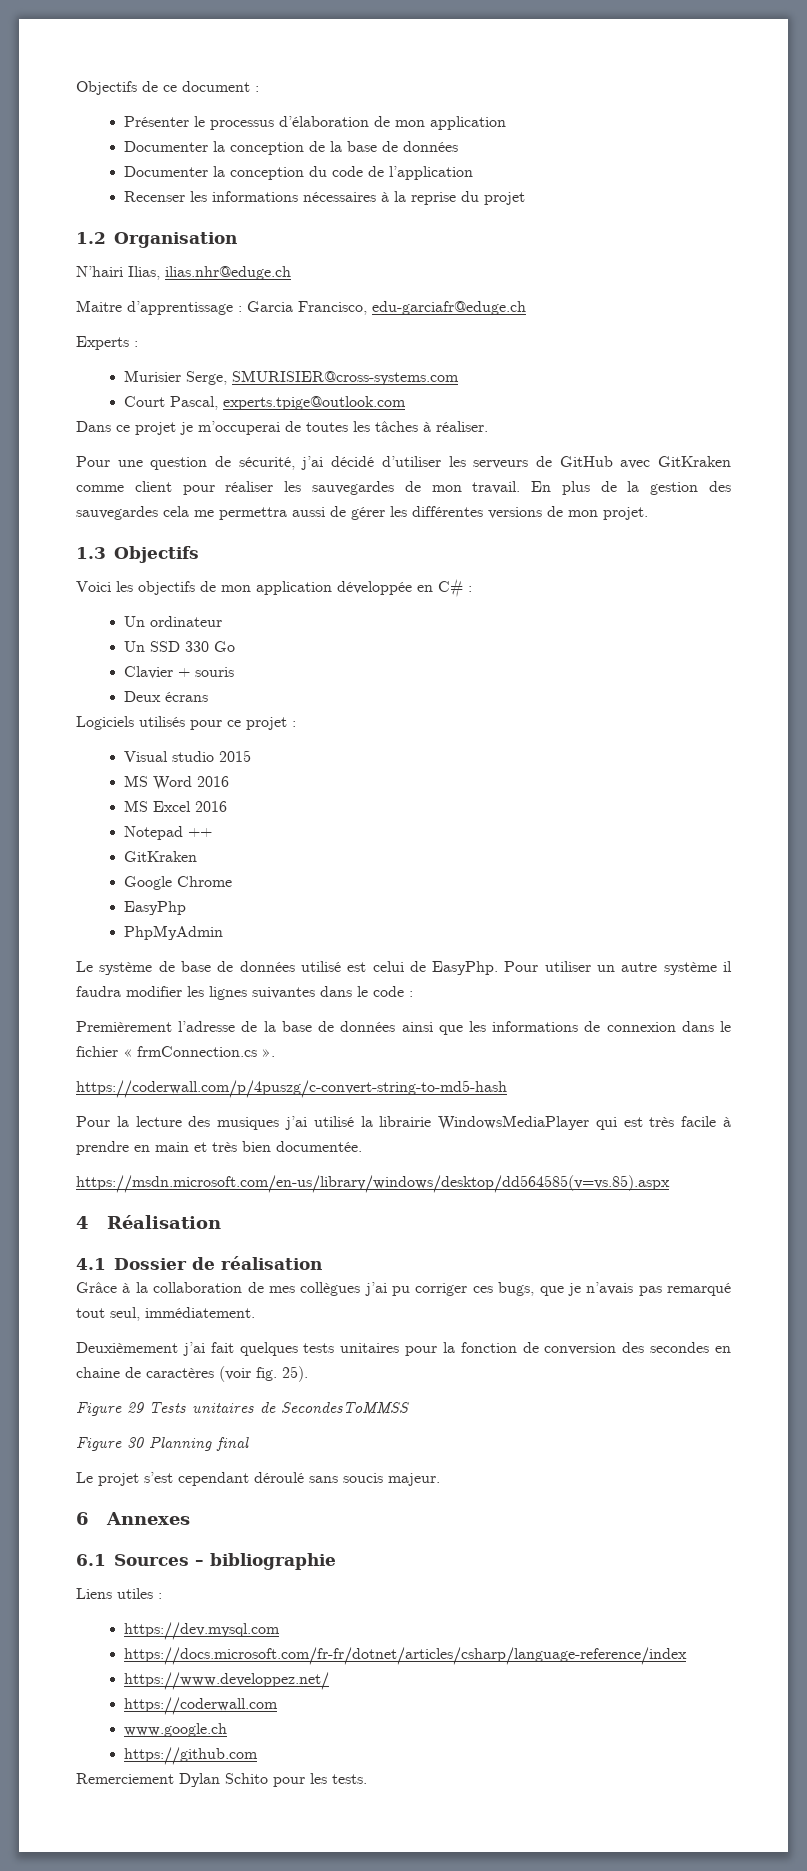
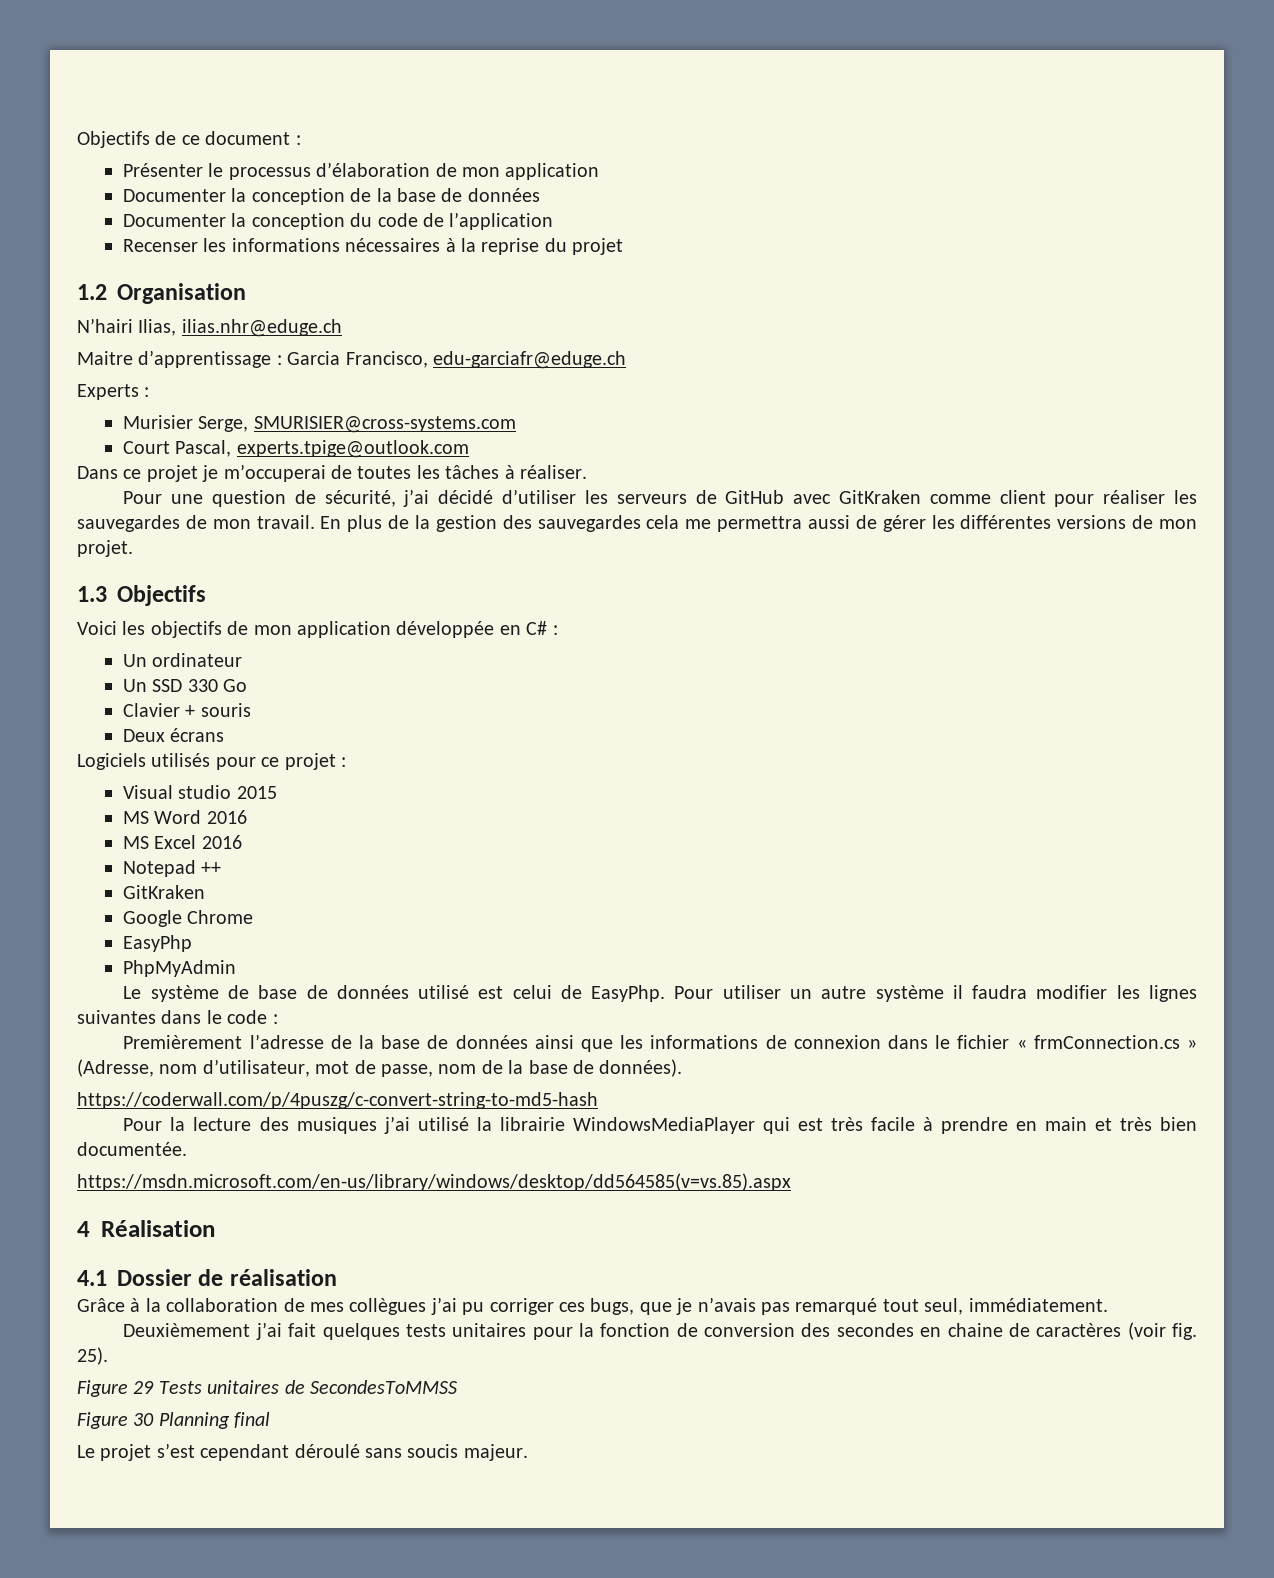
[262,1049,275,1057] ». -> [1186,1039,1197,1049] [77,1059,683,1077] » (Adresse, nom d’utilisateur, mot de passe, nom de la base de données).
[76,1512,190,1525] [76,1553,336,1570] [76,1588,162,1599] [124,1622,281,1640] [124,1647,688,1665] [124,1672,330,1690] [124,1697,279,1715] [124,1723,228,1737] [124,1747,259,1765] [76,1773,367,1787] // 6 Annexes // 6.1 Sources – bibliographie // Liens utiles : // https://dev.mysql.com // https://docs.microsoft.com/fr-fr/dotnet/articles/csharp/language-reference/index // https://www.developpez.net/ // https://coderwall.com // www.google.ch // https://github.com // Remerciement Dylan Schito pour les tests. -> (528, 1452) none

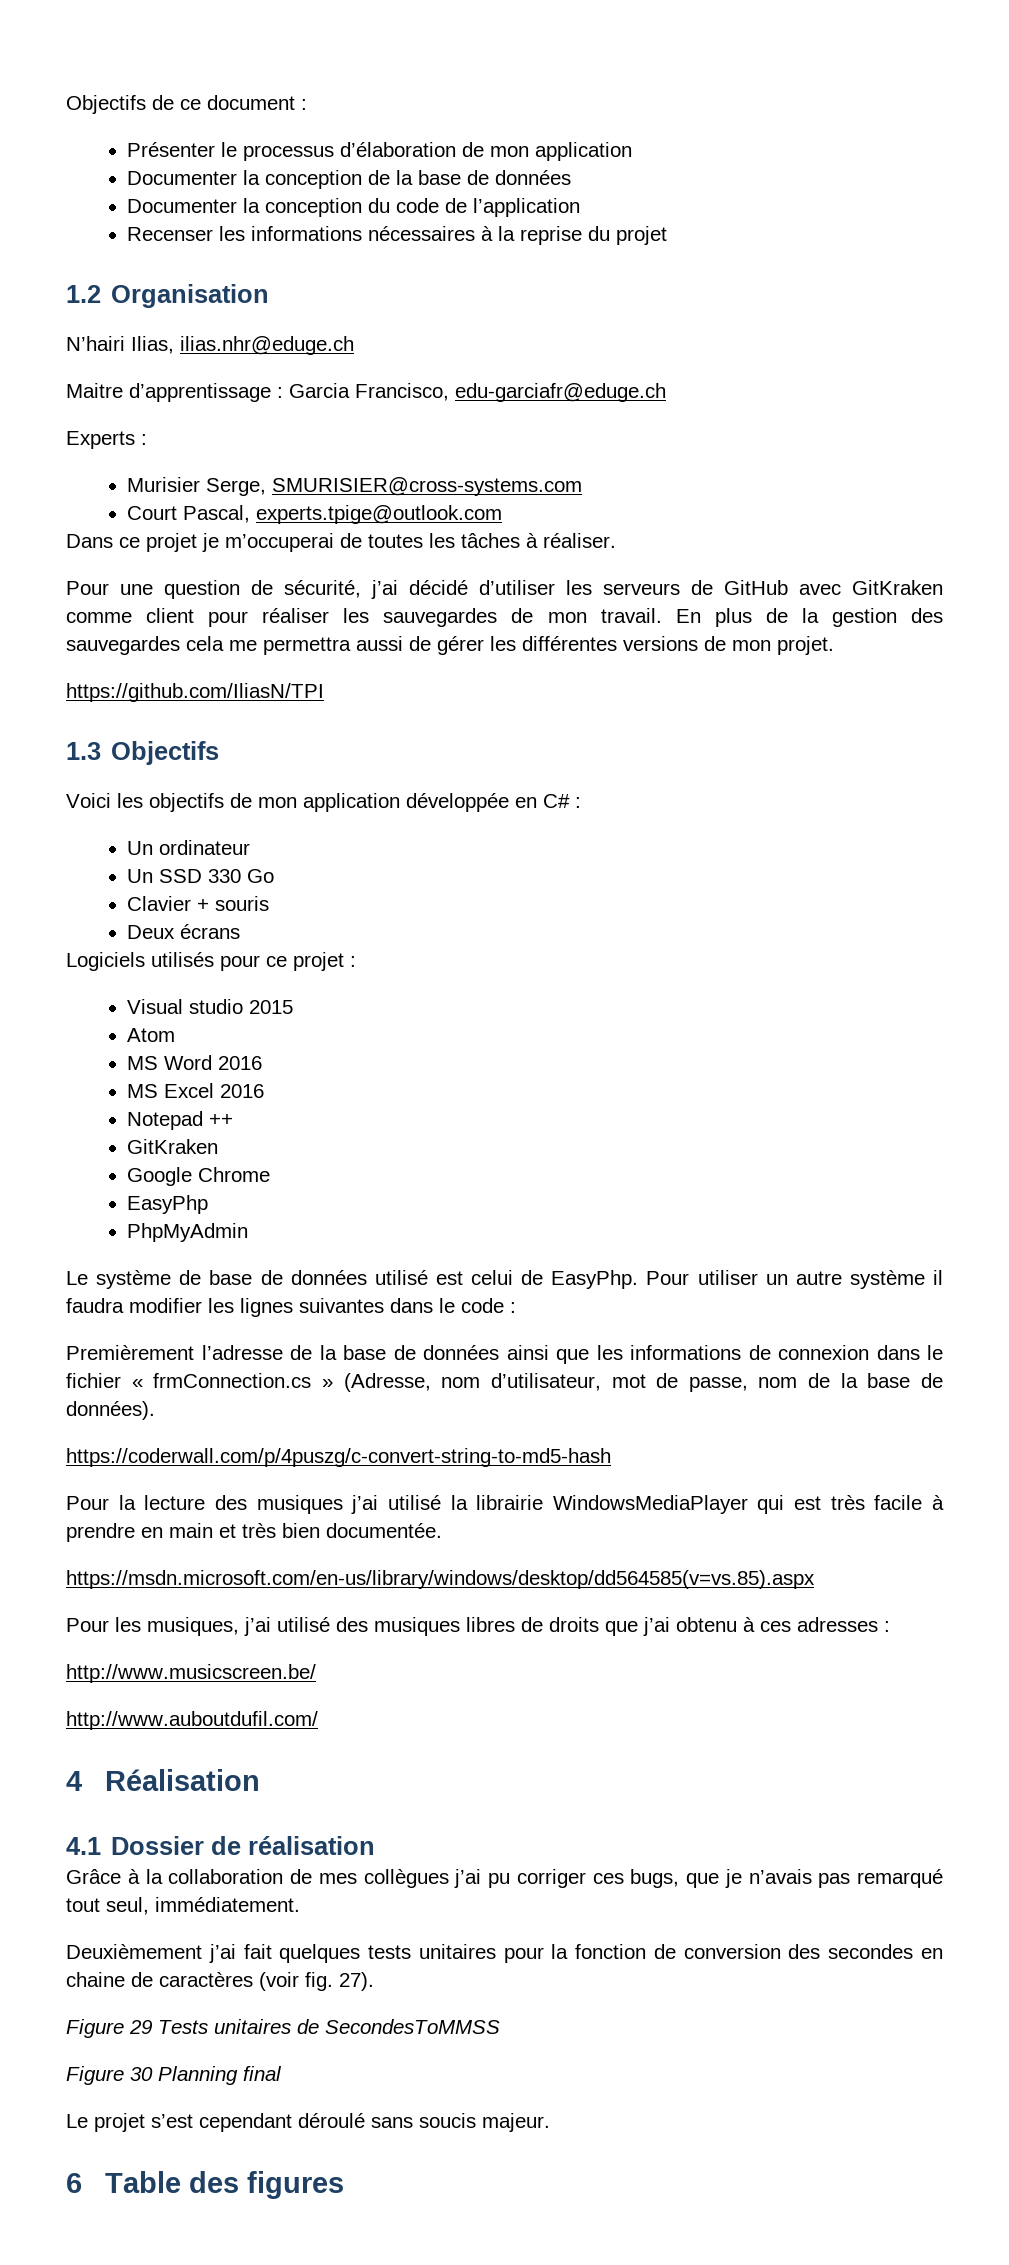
(133, 548) none -> [66,683,324,702] // https://github.com/IliasN/TPI
(277, 792) none -> [127,1028,176,1042] // Atom
(791, 1182) none -> [66,1617,890,1636] [66,1664,316,1683] [66,1711,318,1730] // Pour les musiques, j’ai utilisé des musiques libres de droits que j’ai obtenu à ces adresses : // http://www.musicscreen.be/ // http://www.auboutdufil.com/
[77,1347,108,1365] 25). -> [339,1972,374,1991] 27).
(528, 1452) none -> [66,2171,344,2199] // 6 Table des figures

